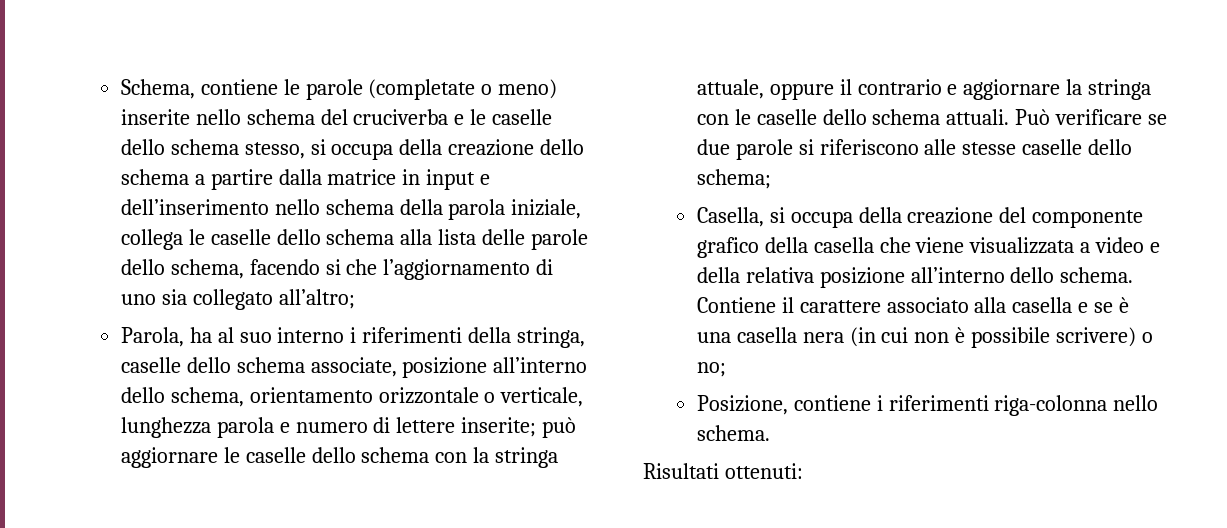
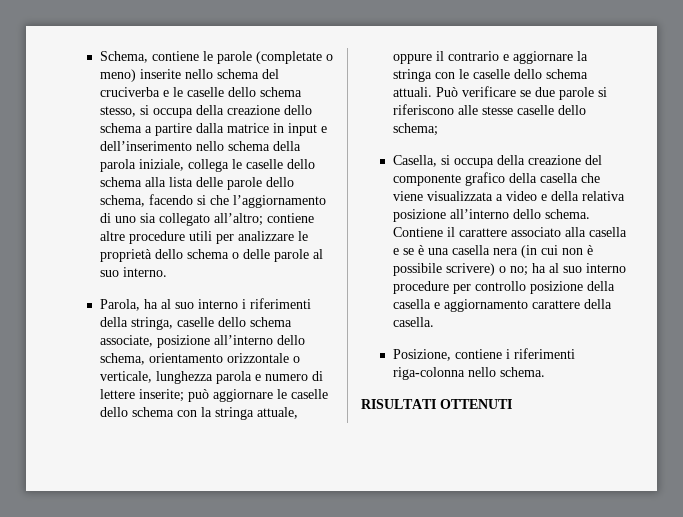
(355, 299) none -> [266,213,314,223] [99,231,308,244] [99,249,323,262] [99,267,167,277] contiene altre procedure utili per analizzare le proprietà dello schema o delle parole al suo interno.
(726, 369) none -> [531,263,626,273] [392,281,615,294] [392,299,612,312] [392,317,434,327] ha al suo interno procedure per controllo posizione della casella e aggiornamento carattere della casella.
[643,463,803,479] Risultati ottenuti: -> [361,399,512,409] RISULTATI OTTENUTI

